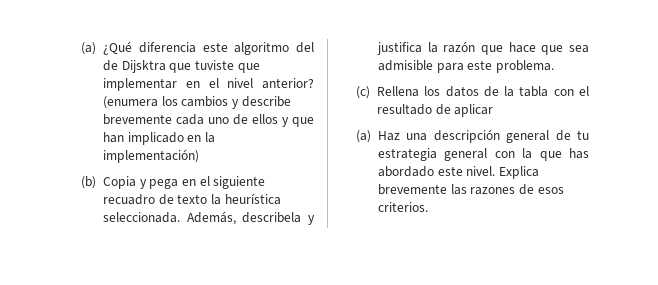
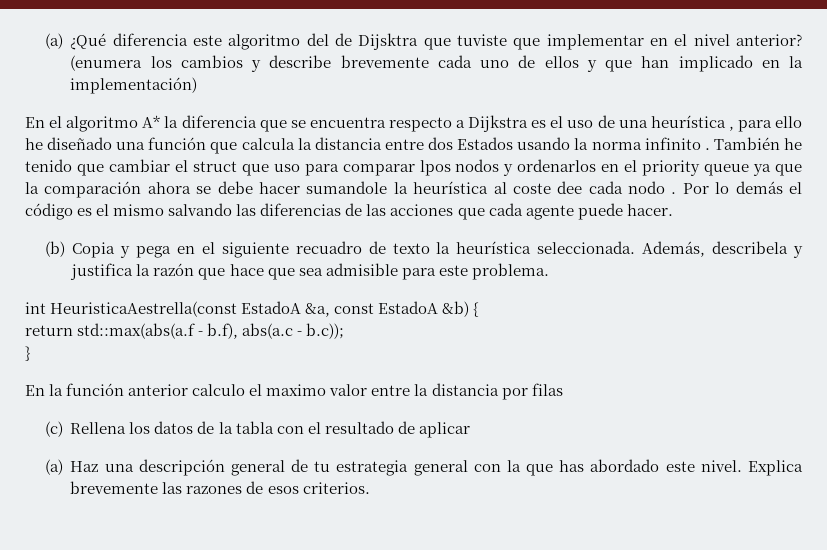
(200, 156) none -> [25,115,803,132] [25,137,803,154] [25,159,803,176] [25,181,803,198] [25,203,673,220] // En el algoritmo A* la diferencia que se encuentra respecto a Dijkstra es el uso de una heurística , para ello he diseñado una función que calcula la distancia entre dos Estados usando la norma infinito . También he tenido que cambiar el struct que uso para comparar lpos nodos y ordenarlos en el priority queue ya que la comparación ahora se debe hacer sumandole la heurística al coste dee cada nodo . Por lo demás el código es el mismo salvando las diferencias de las acciones que cada agente puede hacer.
(554, 66) none -> [25,301,480,317] [25,323,345,339] [25,346,31,361] [25,383,563,400] // int HeuristicaAestrella(const EstadoA &a, const EstadoA &b) { // return std::max(abs(a.f - b.f), abs(a.c - b.c)); // } // En la función anterior calculo el maximo valor entre la distancia por filas

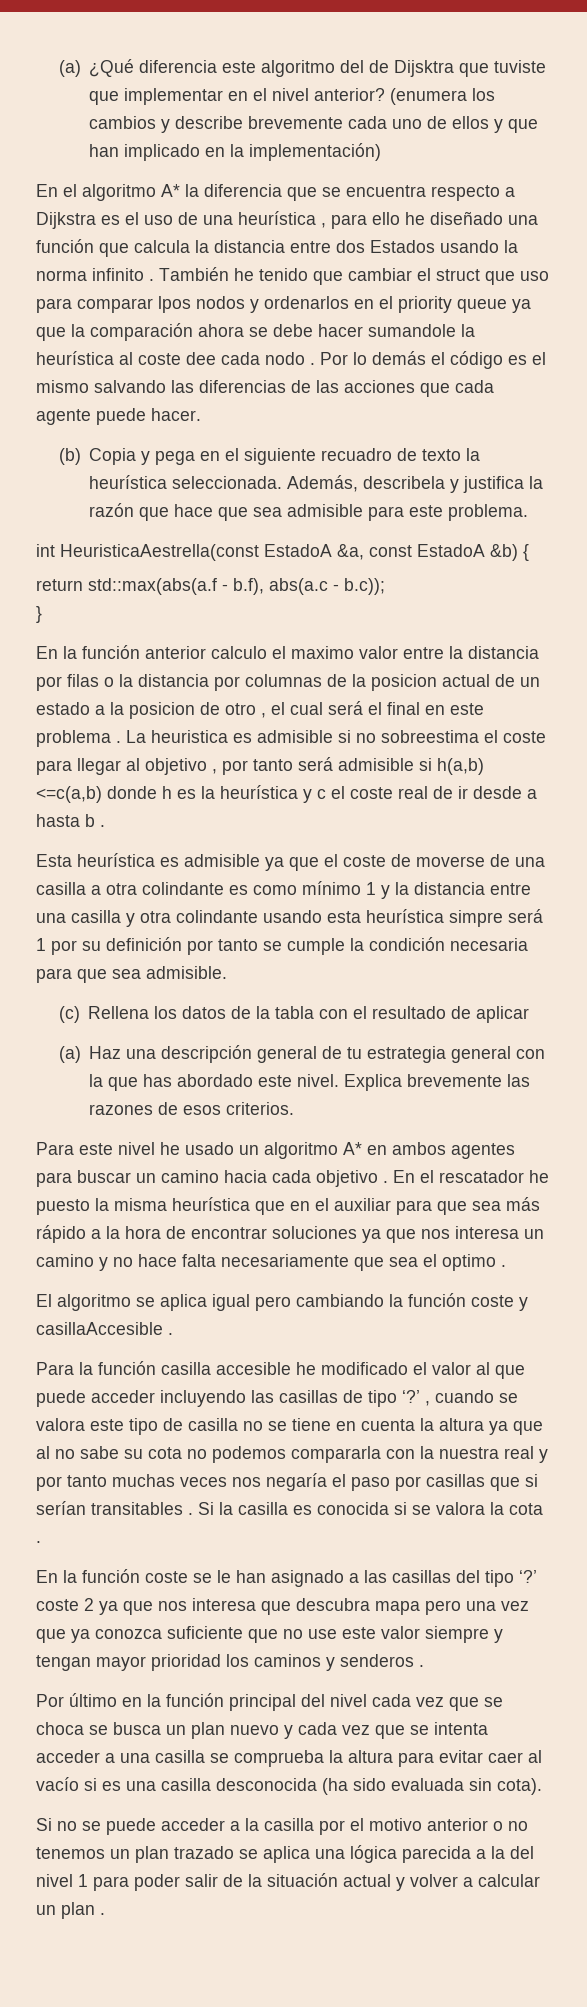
(563, 389) none -> [104,674,540,691] [36,701,484,719] [36,730,546,747] [36,757,484,775] [36,785,537,803] [36,814,105,827] [36,853,545,871] [36,881,531,899] [36,909,543,927] [36,937,528,955] [36,966,227,983] o la distancia por columnas de la posicion actual de un estado a la posicion de otro , el cual será el final en este problema . La heuristica es admisible si no sobreestima el coste para llegar al objetivo , por tanto será admisible si h(a,b) <=c(a,b) donde h es la heurística y c el coste real de ir desde a hasta b . // Esta heurística es admisible ya que el coste de moverse de una casilla a otra colindante es como mínimo 1 y la distancia entre una casilla y otra colindante usando esta heurística simpre será 1 por su definición por tanto se cumple la condición necesaria para que sea admisible.
(370, 488) none -> [36,1142,515,1159] [36,1170,549,1187] [36,1197,540,1215] [36,1225,544,1243] [36,1254,506,1271] [36,1293,528,1311] [36,1322,173,1335] [36,1361,525,1379] [36,1390,518,1407] [36,1418,543,1435] [36,1446,548,1463] [36,1473,538,1491] [36,1501,543,1515] [36,1541,41,1543] [36,1569,537,1587] [36,1598,529,1615] [36,1626,503,1643] [36,1654,424,1671] [36,1693,503,1711] [36,1722,488,1739] [36,1750,542,1767] [36,1777,542,1795] [36,1818,528,1835] [36,1845,534,1863] [36,1873,540,1891] [36,1902,105,1919] // Para este nivel he usado un algoritmo A* en ambos agentes para buscar un camino hacia cada objetivo . En el rescatador he puesto la misma heurística que en el auxiliar para que sea más rápido a la hora de encontrar soluciones ya que nos interesa un camino y no hace falta necesariamente que sea el optimo . // El algoritmo se aplica igual pero cambiando la función coste y casillaAccesible . // Para la función casilla accesible he modificado el valor al que puede acceder incluyendo las casillas de tipo ‘?’ , cuando se valora este tipo de casilla no se tiene en cuenta la altura ya que al no sabe su cota no podemos compararla con la nuestra real y por tanto muchas veces nos negaría el paso por casillas que si serían transitables . Si la casilla es conocida si se valora la cota . // En la función coste se le han asignado a las casillas del tipo ‘?’ coste 2 ya que nos interesa que descubra mapa pero una vez que ya conozca suficiente que no use este valor siempre y tengan mayor prioridad los caminos y senderos . // Por último en la función principal del nivel cada vez que se choca se busca un plan nuevo y cada vez que se intenta acceder a una casilla se comprueba la altura para evitar caer al vacío si es una casilla desconocida (ha sido evaluada sin cota). // Si no se puede acceder a la casilla por el motivo anterior o no tenemos un plan trazado se aplica una lógica parecida a la del nivel 1 para poder salir de la situación actual y volver a calcular un plan .

